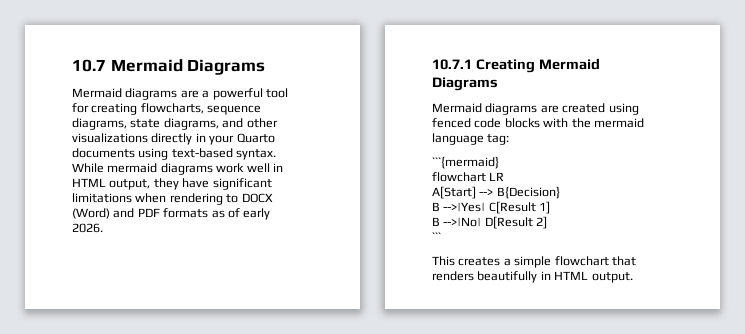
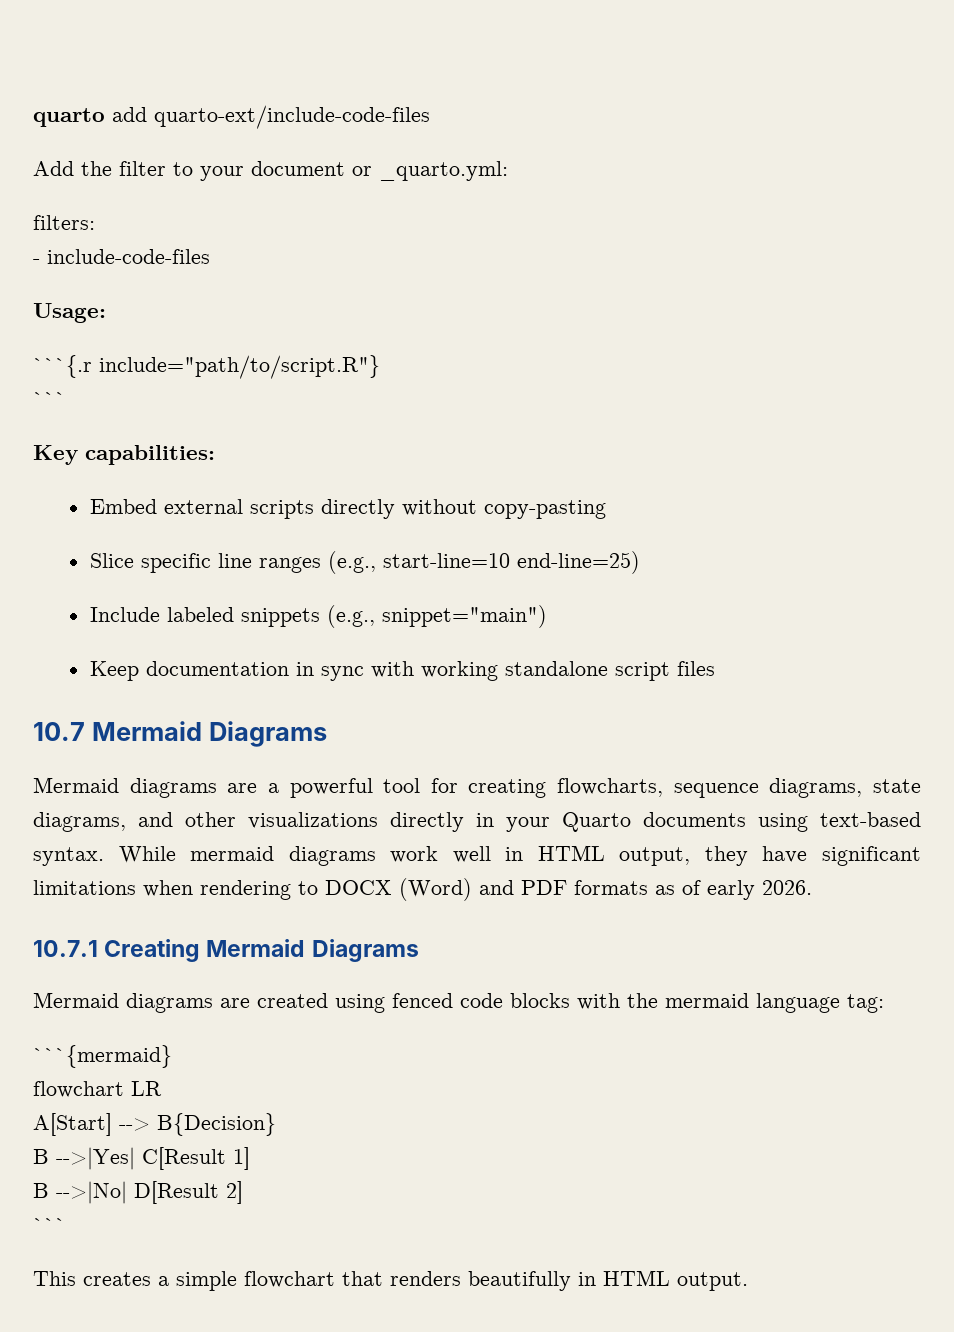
(72, 65) none -> [33,105,430,129] [33,161,508,181] [33,215,95,230] [33,249,210,264] [33,303,106,323] [33,355,380,379] [33,392,66,406] [33,445,215,465] [89,499,606,519] [89,551,640,574] [89,605,547,628] [89,661,715,681] quarto add quarto-ext/include-code-files // Add the filter to your document or _quarto.yml: // filters: // - include-code-files // Usage: // ```{.r include="path/to/script.R"} // ``` // Key capabilities: // Embed external scripts directly without copy-pasting // Slice specific line ranges (e.g., start-line=10 end-line=25) // Include labeled snippets (e.g., snippet="main") // Keep documentation in sync with working standalone script files //

